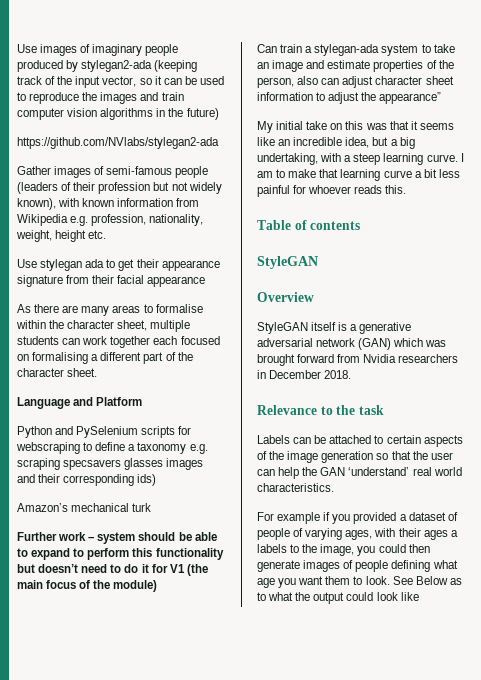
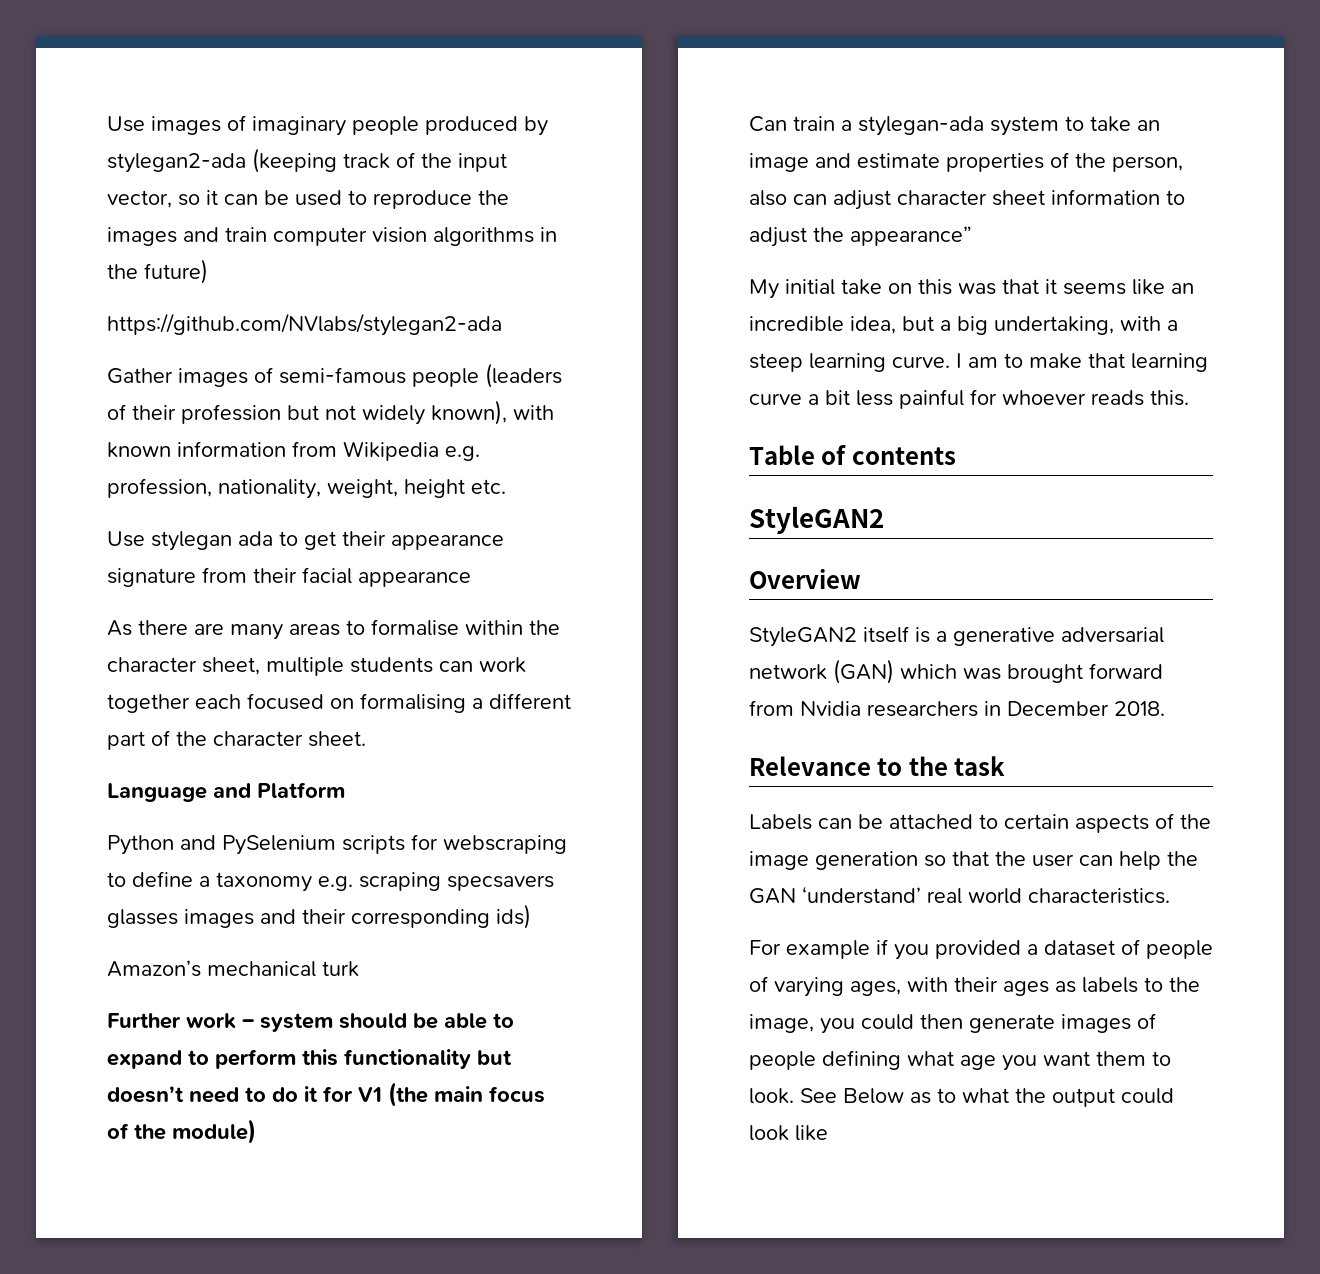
[257,256,318,269] StyleGAN -> [749,506,884,534] StyleGAN2
[257,322,308,334] StyleGAN -> [749,627,857,647] StyleGAN2
[450,530,458,537] a -> [1055,981,1076,993] as

